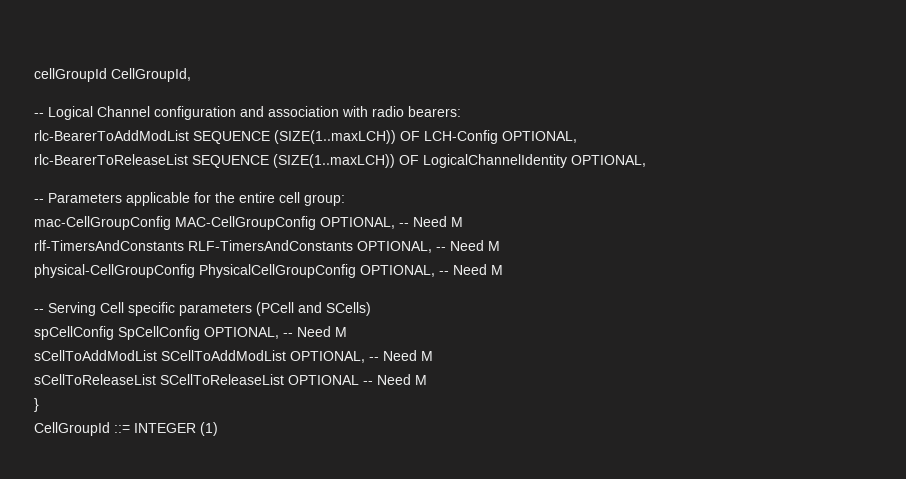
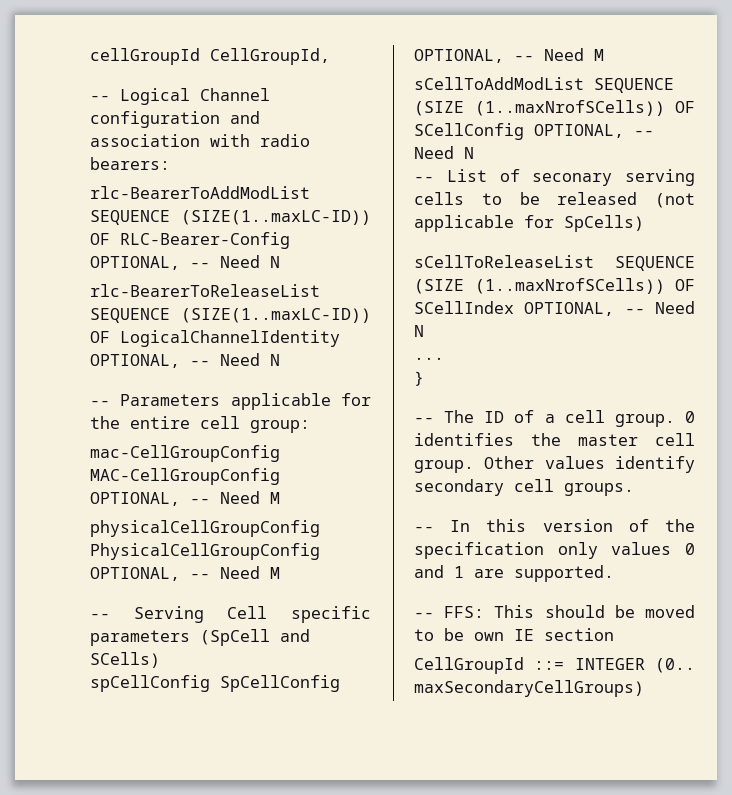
[274,130,577,144] (SIZE(1..maxLCH)) OF LCH-Config OPTIONAL, -> [181,210,371,225] [90,232,290,249] [90,255,280,270] (SIZE(1..maxLC-ID)) OF RLC-Bearer-Config OPTIONAL, -- Need N
[273,154,395,168] (SIZE(1..maxLCH)) -> [181,308,371,323] (SIZE(1..maxLC-ID))
(646, 161) none -> [190,353,280,366] -- Need N
[34,240,500,253] [34,264,195,278] rlf-TimersAndConstants RLF-TimersAndConstants OPTIONAL, -- Need M // physical-CellGroupConfig -> [90,520,320,537] physicalCellGroupConfig
[256,302,294,316] (PCell -> [200,629,270,646] (SpCell
[161,350,433,363] [34,374,427,385] [34,398,39,412] SCellToAddModList OPTIONAL, -- Need M // sCellToReleaseList SCellToReleaseList OPTIONAL -- Need M // } -> [594,78,674,93] [414,100,695,116] [414,123,654,140] [414,146,474,159] [414,169,695,186] [414,192,695,208] [414,215,644,232] [414,255,695,271] [414,278,695,294] [414,301,695,316] [414,325,424,337] [414,357,444,360] [414,371,424,386] [414,410,695,427] [414,433,695,446] [414,456,695,473] [414,479,634,496] [414,519,695,532] [414,542,695,559] [414,565,614,582] [414,605,695,618] [414,628,614,641] SEQUENCE (SIZE (1..maxNrofSCells)) OF SCellConfig OPTIONAL, -- Need N // -- List of seconary serving cells to be released (not applicable for SpCells) // sCellToReleaseList SEQUENCE (SIZE (1..maxNrofSCells)) OF SCellIndex OPTIONAL, -- Need N // ... // } // -- The ID of a cell group. 0 identifies the master cell group. Other values identify secondary cell groups. // -- In this version of the specification only values 0 and 1 are supported. // -- FFS: This should be moved to be own IE section
[200,422,218,436] (1) -> [655,658,695,673] [414,680,644,697] (0.. maxSecondaryCellGroups)

